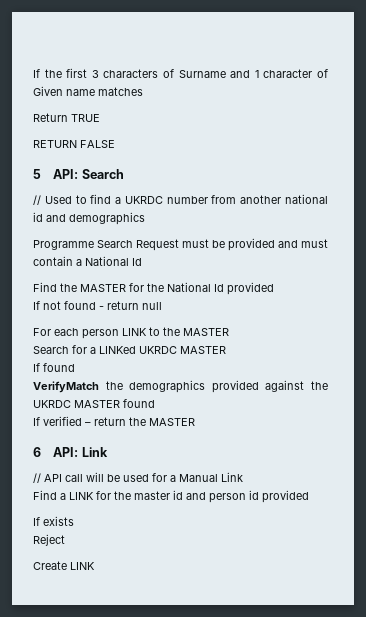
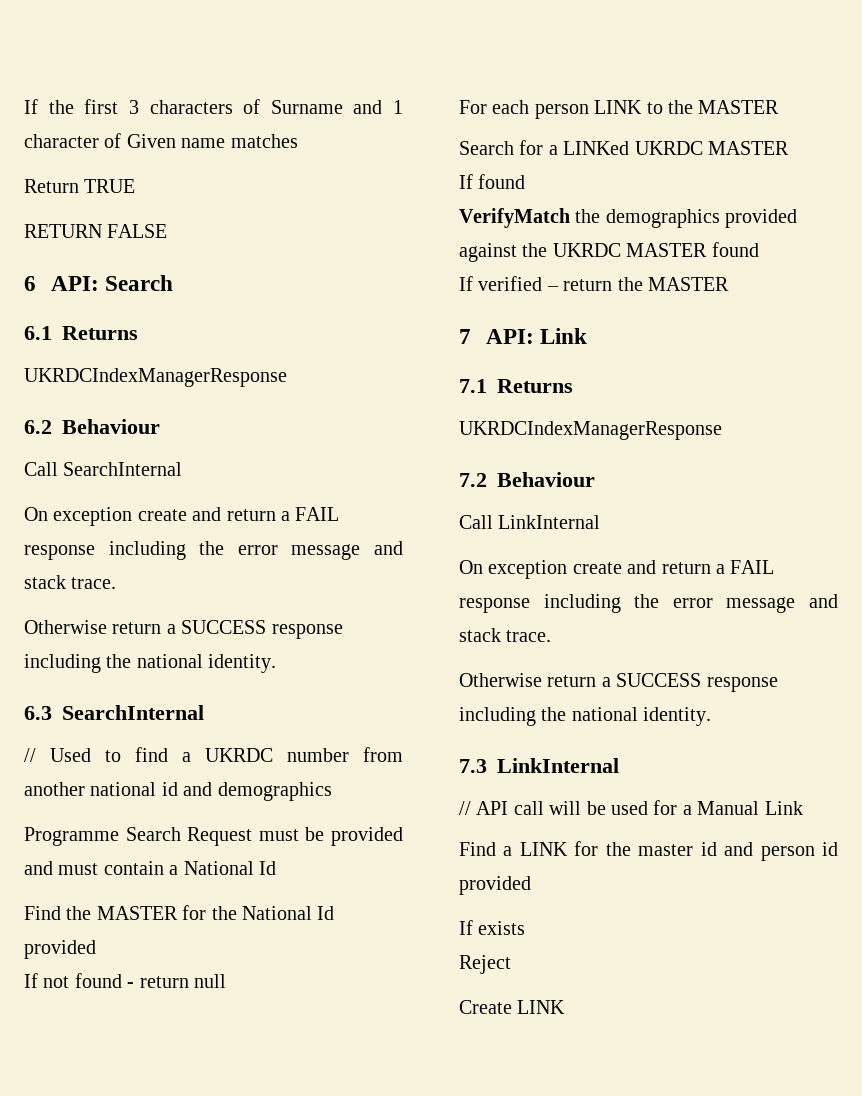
[33,169,41,179] 5 -> [24,276,36,291] 6
(124, 174) none -> [24,326,138,340] [24,368,287,387] [24,419,160,434] [24,462,183,476] [24,507,340,526] [24,541,403,560] [24,575,117,589] [24,620,343,639] [24,654,277,673] [24,705,204,720] // 6.1 Returns // UKRDCIndexManagerResponse // 6.2 Behaviour // Call SearchInternal // On exception create and return a FAIL response including the error message and stack trace. // Otherwise return a SUCCESS response including the national identity. // 6.3 SearchInternal
[33,447,41,457] 6 -> [459,329,471,344] 7
(108, 452) none -> [459,379,573,393] [459,421,722,440] [459,472,595,487] [459,515,601,529] [459,560,775,579] [459,594,838,613] [459,628,552,642] [459,673,778,692] [459,707,712,726] [459,758,619,773] // 7.1 Returns // UKRDCIndexManagerResponse // 7.2 Behaviour // Call LinkInternal // On exception create and return a FAIL response including the error message and stack trace. // Otherwise return a SUCCESS response including the national identity. // 7.3 LinkInternal

